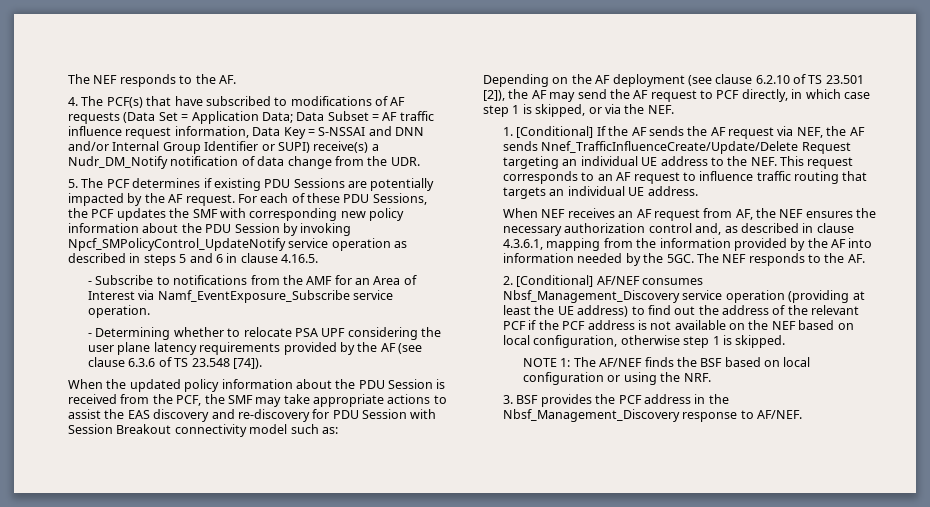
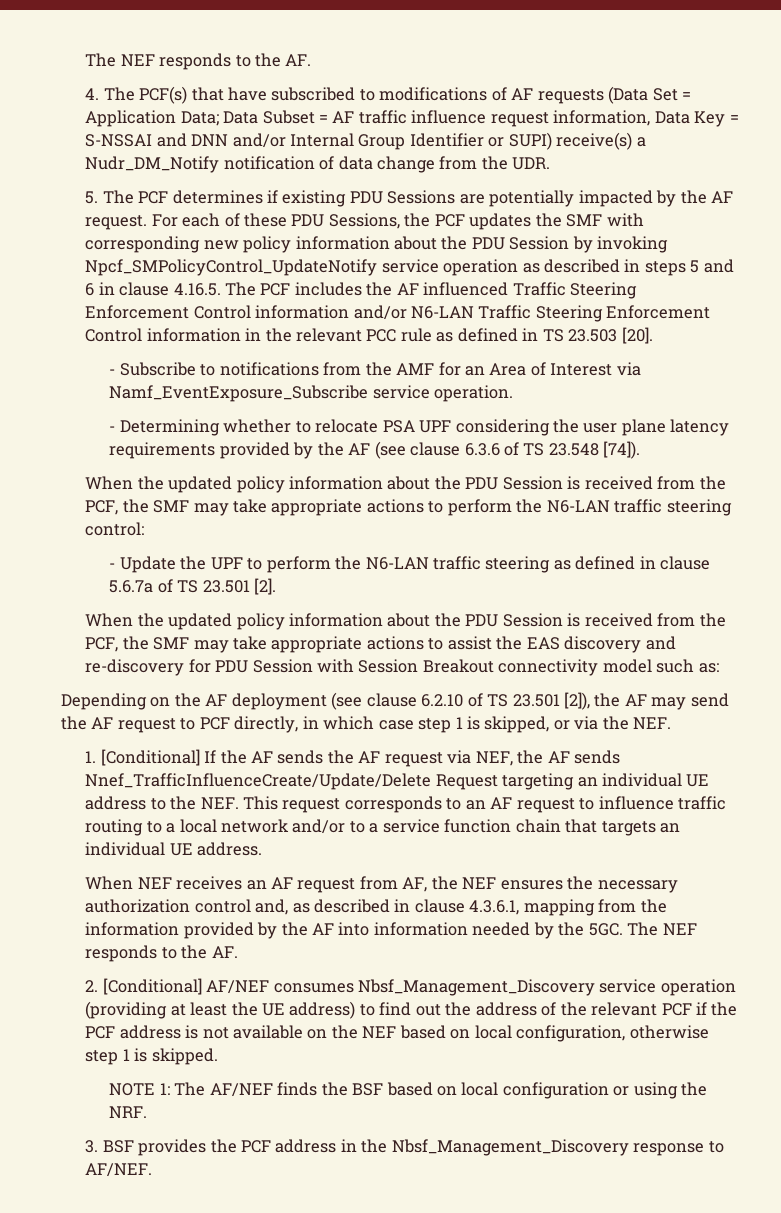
(319, 258) none -> [225,282,638,299] [85,305,711,322] [85,327,653,344] The PCF includes the AF influenced Traffic Steering Enforcement Control information and/or N6-LAN Traffic Steering Enforcement Control information in the relevant PCC rule as defined in TS 23.503 [20].
(262, 363) none -> [85,476,726,493] [85,499,732,516] [85,522,145,536] [109,556,711,573] [109,578,277,595] // When the updated policy information about the PDU Session is received from the PCF, the SMF may take appropriate actions to perform the N6-LAN traffic steering control: // - Update the UPF to perform the N6-LAN traffic steering as defined in clause 5.6.7a of TS 23.501 [2].
(840, 177) none -> [146,819,561,834] to a local network and/or to a service function chain

